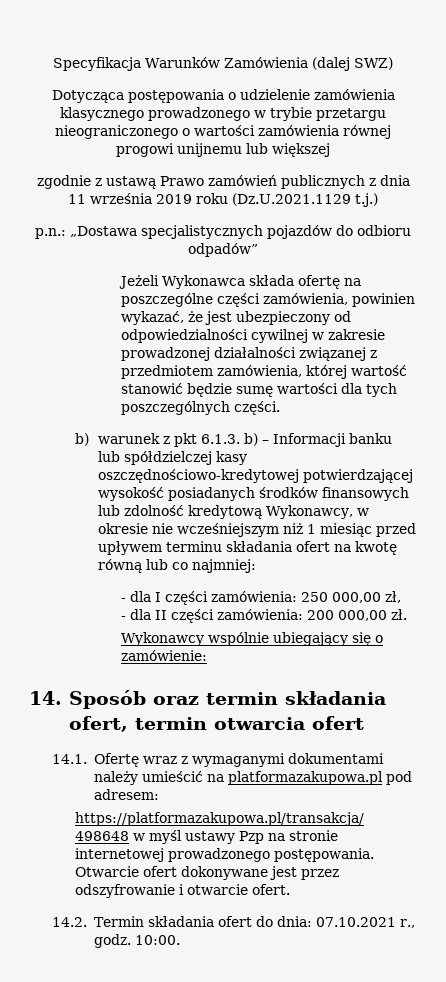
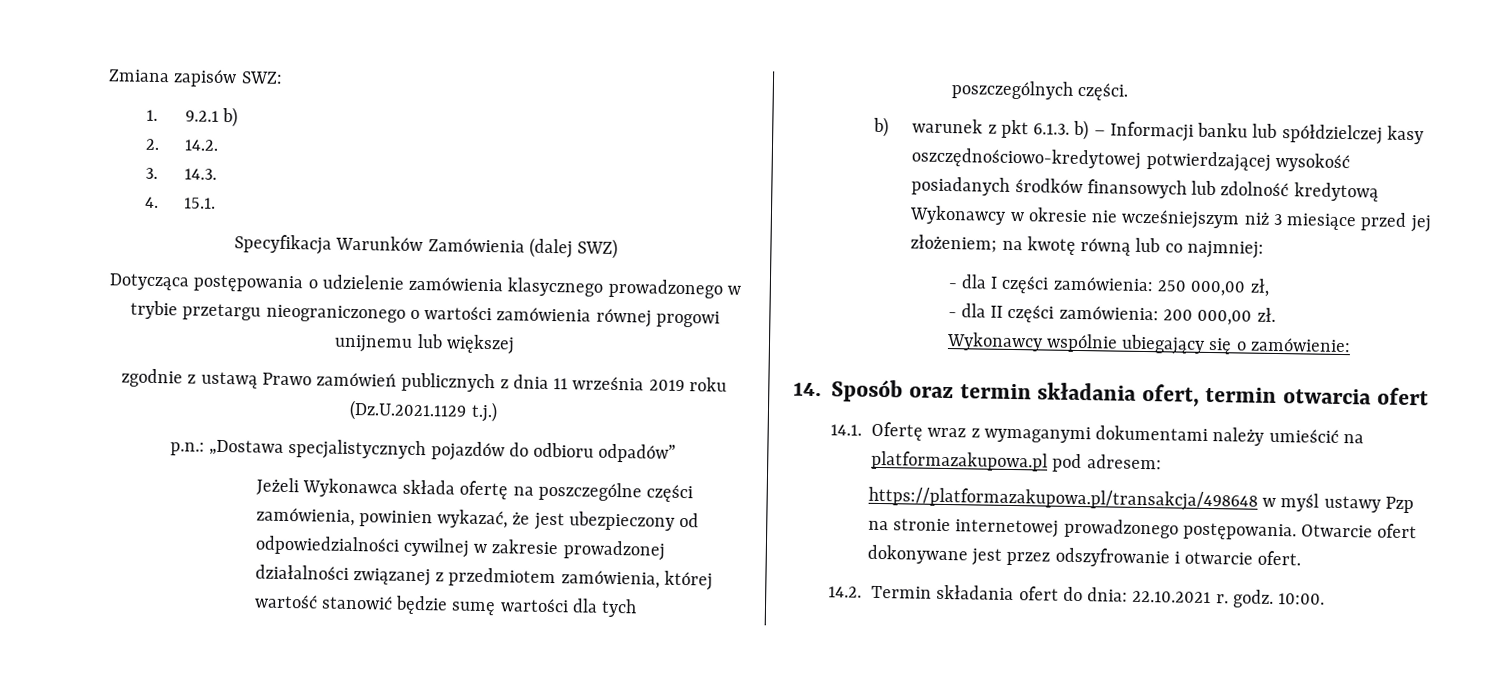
(53, 64) none -> [108,69,283,88] [146,106,239,128] [145,138,219,151] [145,167,217,180] [144,196,216,209] Zmiana zapisów SWZ: // 1. 9.2.1 b) // 2. 14.2. // 3. 14.3. // 4. 15.1. //
[266,505,354,519] Wykonawcy, -> [909,205,1007,225] Wykonawcy
[307,523,417,537] [98,541,331,555] 1 miesiąc przed upływem terminu składania ofert -> [1272,212,1432,233] [910,234,998,253] 3 miesiące przed jej złożeniem;
[315,917,415,928] 07.10.2021 r., -> [1132,590,1229,604] 22.10.2021 r.

